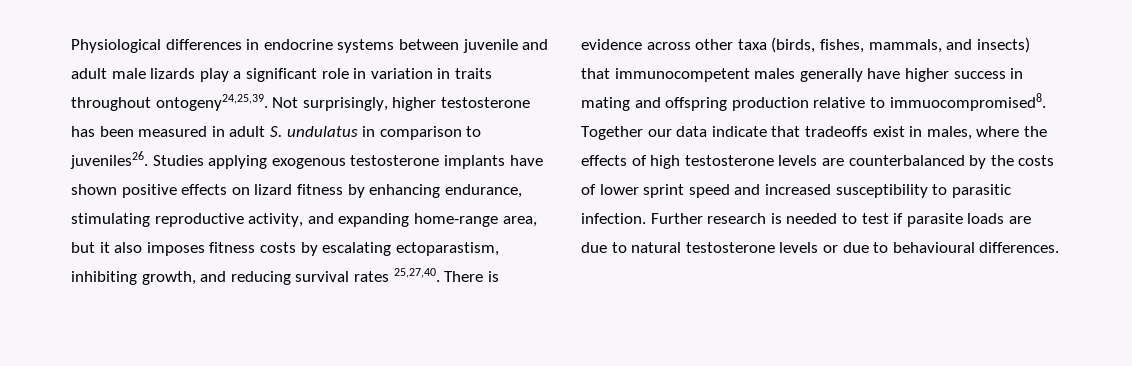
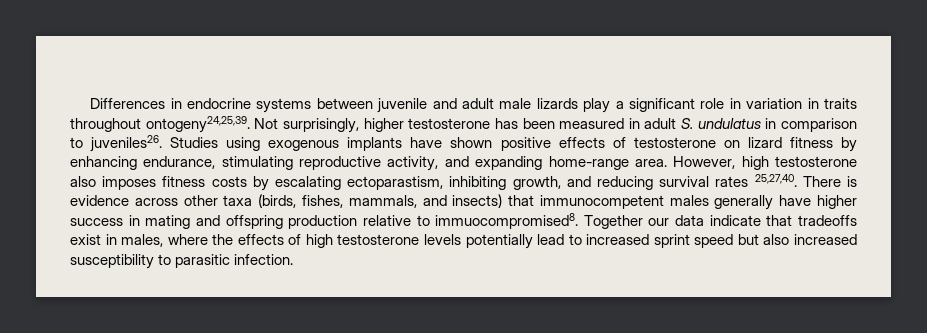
[71,39,242,53] Physiological differences -> [90,98,166,109] Differences
[208,155,440,169] applying exogenous testosterone -> [226,137,340,151] using exogenous
(228, 189) none -> [612,137,716,148] of testosterone
[502,216,537,227] [71,242,110,253] area, but it -> [634,156,858,170] area. However, high testosterone
[821,155,1055,169] [581,184,761,198] are counterbalanced by the costs of lower sprint speed and -> [465,234,790,249] potentially lead to increased sprint speed but also
[650,213,1031,227] [581,242,1060,253] Further research is needed to test if parasite loads are due to natural testosterone levels or due to behavioural differences. -> (294, 259) none

